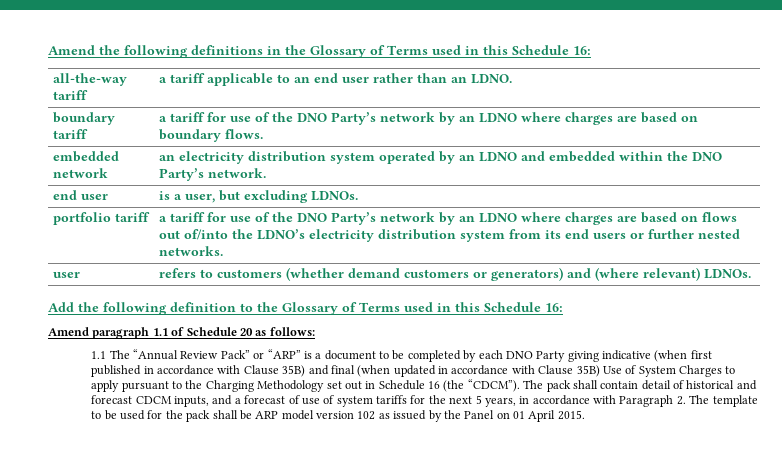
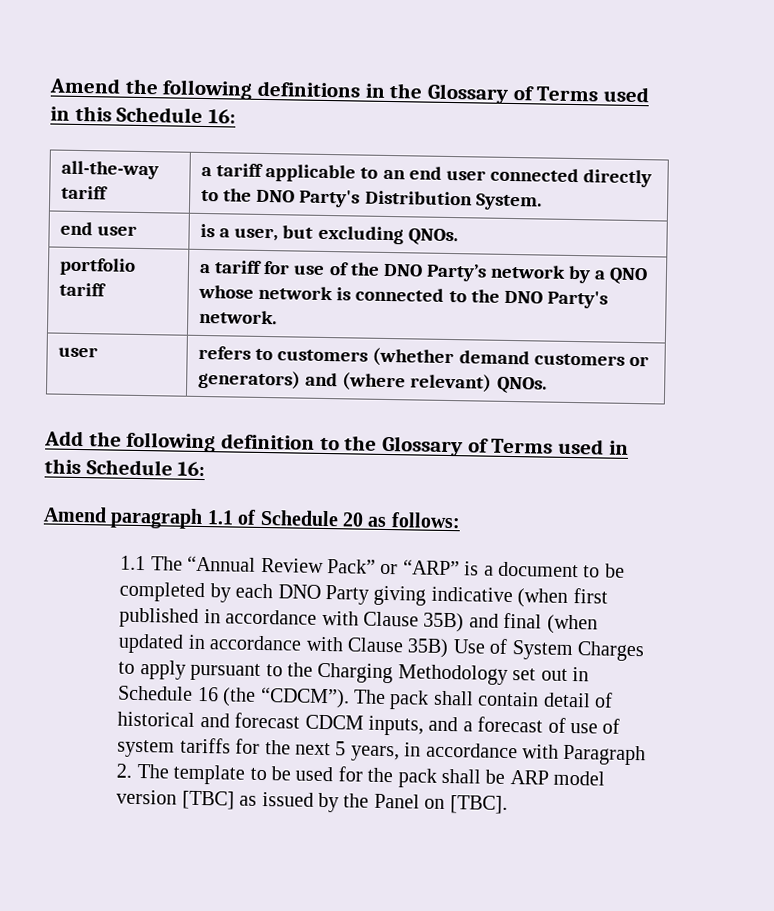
[373,73,513,84] [53,112,116,125] [53,129,89,139] [159,112,699,125] [159,129,264,142] [53,151,120,162] [53,168,109,178] [159,151,723,164] [159,168,267,181] rather than an LDNO. // boundary tariff | a tariff for use of the DNO Party’s network by an LDNO where charges are based on boundary flows. // embedded network | an electricity distribution system operated by an LDNO and embedded within the DNO Party’s network. -> [489,167,653,188] [201,188,542,211] connected directly to the DNO Party's Distribution System.
[311,191,359,201] LDNOs. -> [407,228,458,246] QNOs.
[459,212,738,225] [159,229,741,242] [159,246,224,256] an LDNO where charges are based on flows out of/into the LDNO’s electricity distribution system from its end users or further nested networks. -> [594,267,649,285] [198,284,608,309] [199,309,278,325] a QNO whose network is connected to the DNO Party's network.
[704,269,752,279] LDNOs. -> [496,376,547,394] QNOs.
[357,411,376,420] 102 -> [181,790,235,810] [TBC]
[513,410,585,422] 01 April 2015. -> [449,795,508,814] [TBC].

